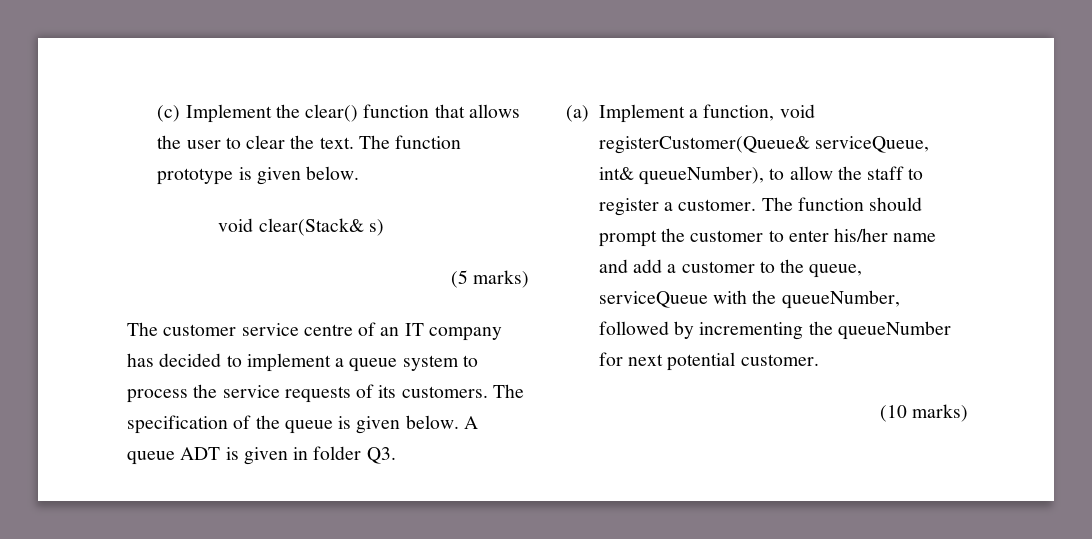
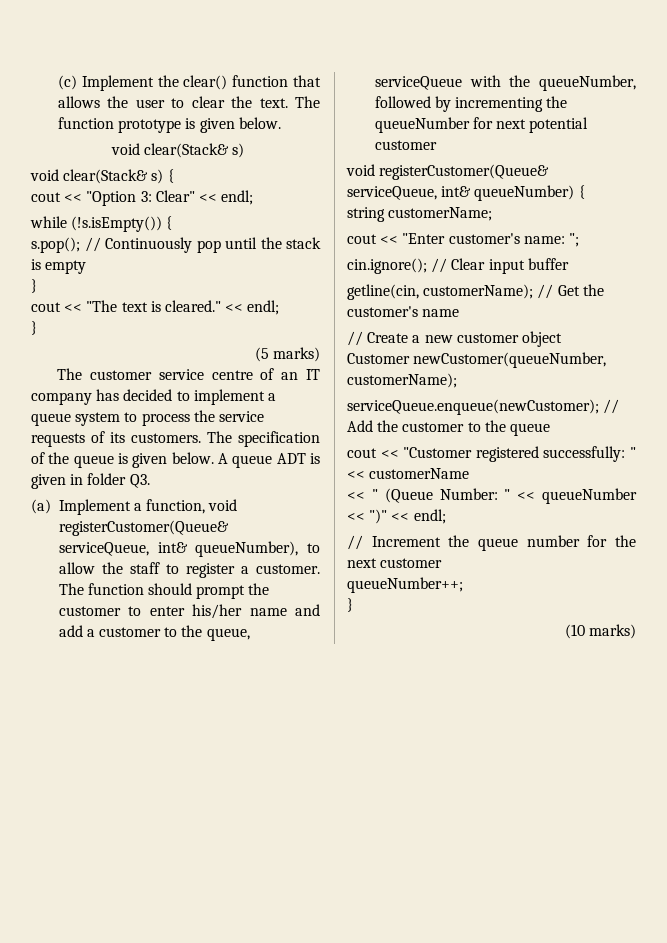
(384, 227) none -> [30,169,174,184] [31,190,254,206] [30,216,173,232] [31,237,321,253] [31,259,87,274] [31,279,37,293] [31,300,280,315] [31,321,37,335] // void clear(Stack& s) { // cout << "Option 3: Clear" << endl; // while (!s.isEmpty()) { // s.pop(); // Continuously pop until the stack is empty // } // cout << "The text is cleared." << endl; // }
[740,354,819,366] customer. -> [374,140,437,150] [346,164,550,180] [347,185,585,201] [347,207,493,222] [347,233,579,247] [347,258,569,274] [347,284,604,300] [347,306,460,317] [347,331,562,347] [347,352,607,368] [347,373,457,388] [347,399,620,415] [347,420,550,436] [347,446,636,462] [347,468,470,479] [347,488,637,504] [347,509,446,524] [347,535,636,551] [347,558,443,568] [347,577,463,593] [347,598,353,612] customer // void registerCustomer(Queue& serviceQueue, int& queueNumber) { // string customerName; // cout << "Enter customer's name: "; // cin.ignore(); // Clear input buffer // getline(cin, customerName); // Get the customer's name // // Create a new customer object // Customer newCustomer(queueNumber, customerName); // serviceQueue.enqueue(newCustomer); // Add the customer to the queue // cout << "Customer registered successfully: " << customerName // << " (Queue Number: " << queueNumber << ")" << endl; // // Increment the queue number for the next customer // queueNumber++; // }

